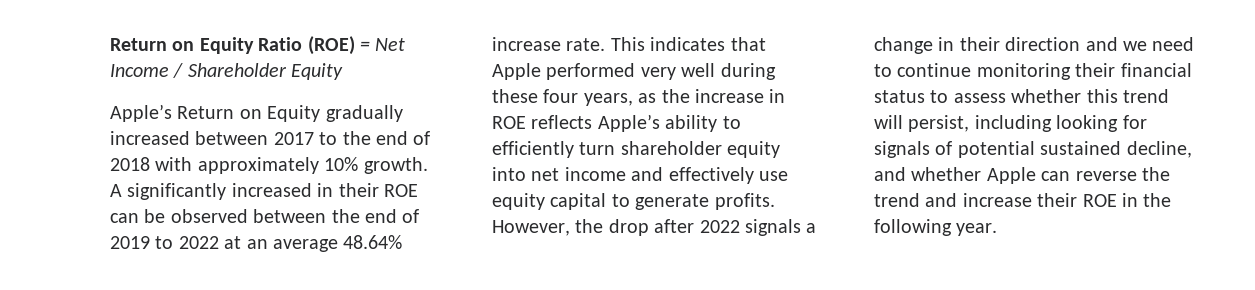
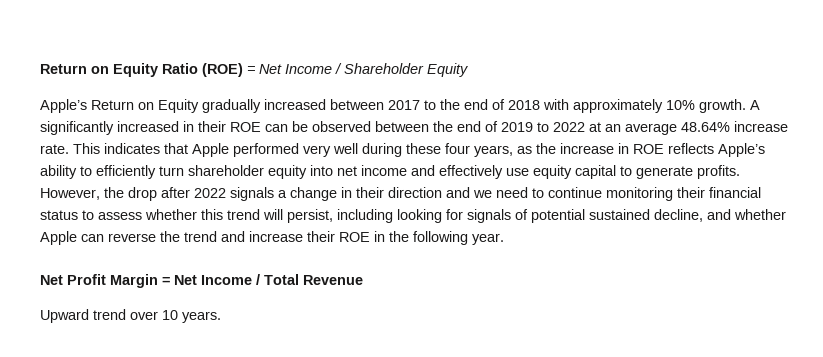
(998, 229) none -> [40,274,363,288] [40,309,221,323] // Net Profit Margin = Net Income / Total Revenue // Upward trend over 10 years.

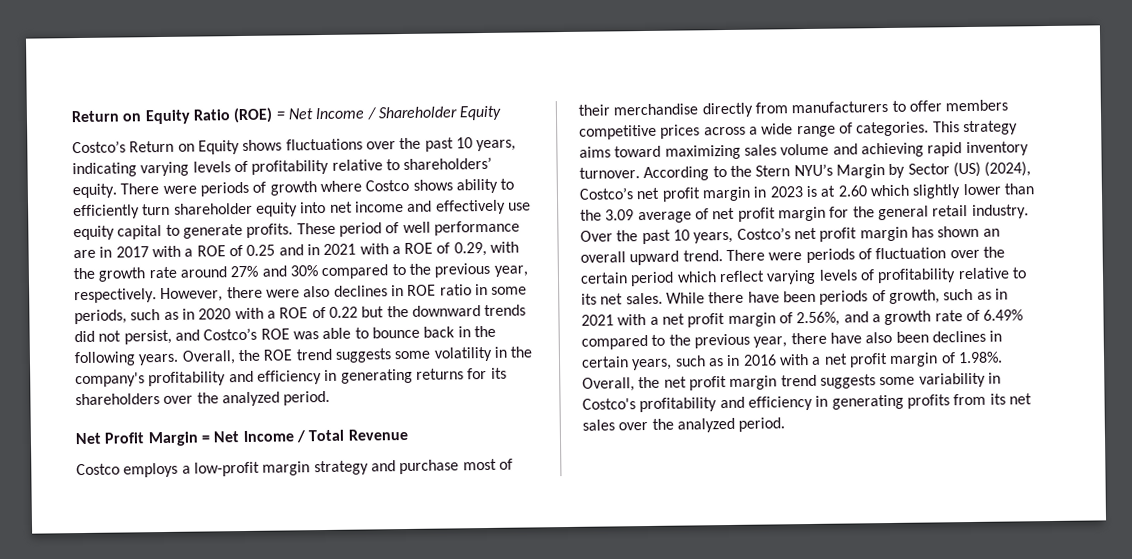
[40,99,760,113] [40,121,788,135] [40,143,765,157] Apple’s Return on Equity gradually increased between 2017 to the end of 2018 with approximately 10% growth. A significantly increased in their ROE can be observed between the end of 2019 to 2022 at an average 48.64% increase rate. This indicates that Apple performed very well during these four years, as the increase in ROE reflects Apple’s -> [72,137,517,155] [72,156,493,178] [72,179,453,199] Costco’s Return on Equity shows fluctuations over the past 10 years, indicating varying levels of profitability relative to shareholders’ equity. There were periods of growth where Costco shows
[40,187,761,201] [40,209,786,223] [40,231,504,245] However, the drop after 2022 signals a change in their direction and we need to continue monitoring their financial status to assess whether this trend will persist, including looking for signals of potential sustained decline, and whether Apple can reverse the trend and increase their ROE in the following year. -> [296,220,520,237] [73,241,520,259] [73,262,528,282] [74,283,528,304] [74,304,527,325] [74,325,496,345] [74,346,533,367] [75,367,507,388] [75,390,331,407] These period of well performance are in 2017 with a ROE of 0.25 and in 2021 with a ROE of 0.29, with the growth rate around 27% and 30% compared to the previous year, respectively. However, there were also declines in ROE ratio in some periods, such as in 2020 with a ROE of 0.22 but the downward trends did not persist, and Costco’s ROE was able to bounce back in the following years. Overall, the ROE trend suggests some volatility in the company's profitability and efficiency in generating returns for its shareholders over the analyzed period.
[40,309,221,323] Upward trend over 10 years. -> [76,458,513,478] [578,99,1009,118] [579,120,1018,140] [579,141,1029,160] [579,161,1032,182] [579,183,1034,202] [580,204,1029,224] [580,225,1000,245] [580,246,1005,266] [580,267,1027,287] [581,288,1008,305] [581,309,1024,328] [581,330,1003,350] [581,351,1003,371] [582,372,1001,392] [582,393,1032,413] [582,417,786,433] Costco employs a low-profit margin strategy and purchase most of their merchandise directly from manufacturers to offer members competitive prices across a wide range of categories. This strategy aims toward maximizing sales volume and achieving rapid inventory turnover. According to the Stern NYU’s Margin by Sector (US) (2024), Costco’s net profit margin in 2023 is at 2.60 which slightly lower than the 3.09 average of net profit margin for the general retail industry. Over the past 10 years, Costco’s net profit margin has shown an overall upward trend. There were periods of fluctuation over the certain period which reflect varying levels of profitability relative to its net sales. While there have been periods of growth, such as in 2021 with a net profit margin of 2.56%, and a growth rate of 6.49% compared to the previous year, there have also been declines in certain years, such as in 2016 with a net profit margin of 1.98%. Overall, the net profit margin trend suggests some variability in Costco's profitability and efficiency in generating profits from its net sales over the analyzed period.

